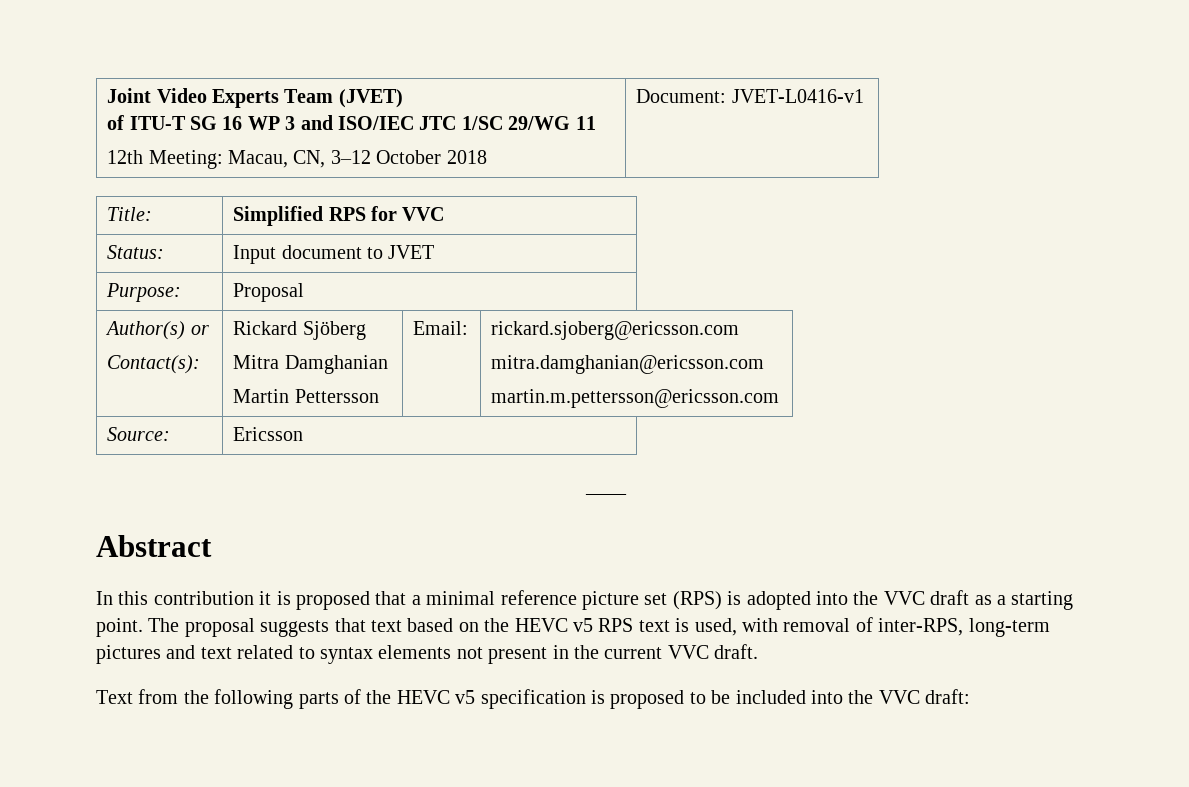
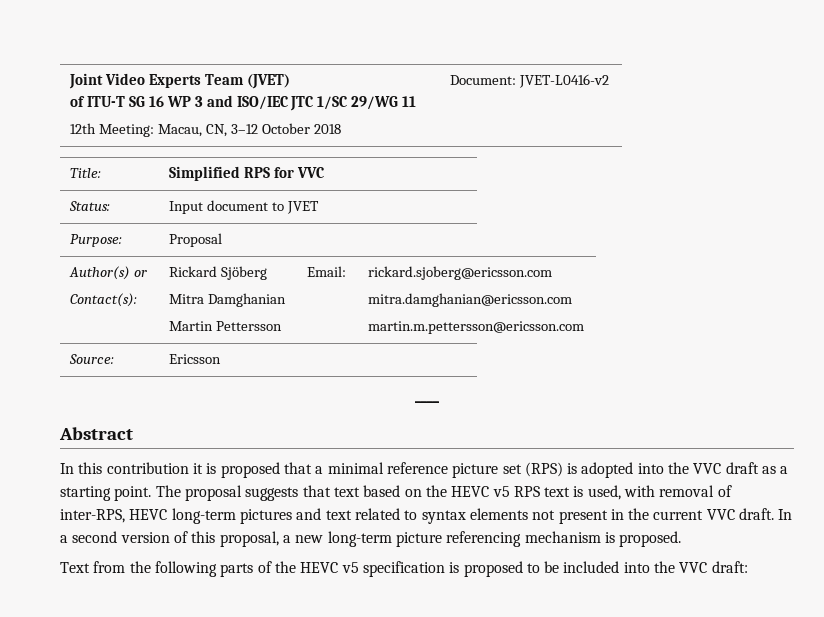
[731,89,864,103] JVET-L0416-v1 -> [519,74,610,88] JVET-L0416-v2
(964, 627) none -> [129,509,168,520] HEVC
(759, 651) none -> [778,509,793,520] [60,531,682,547] In a second version of this proposal, a new long-term picture referencing mechanism is proposed.

